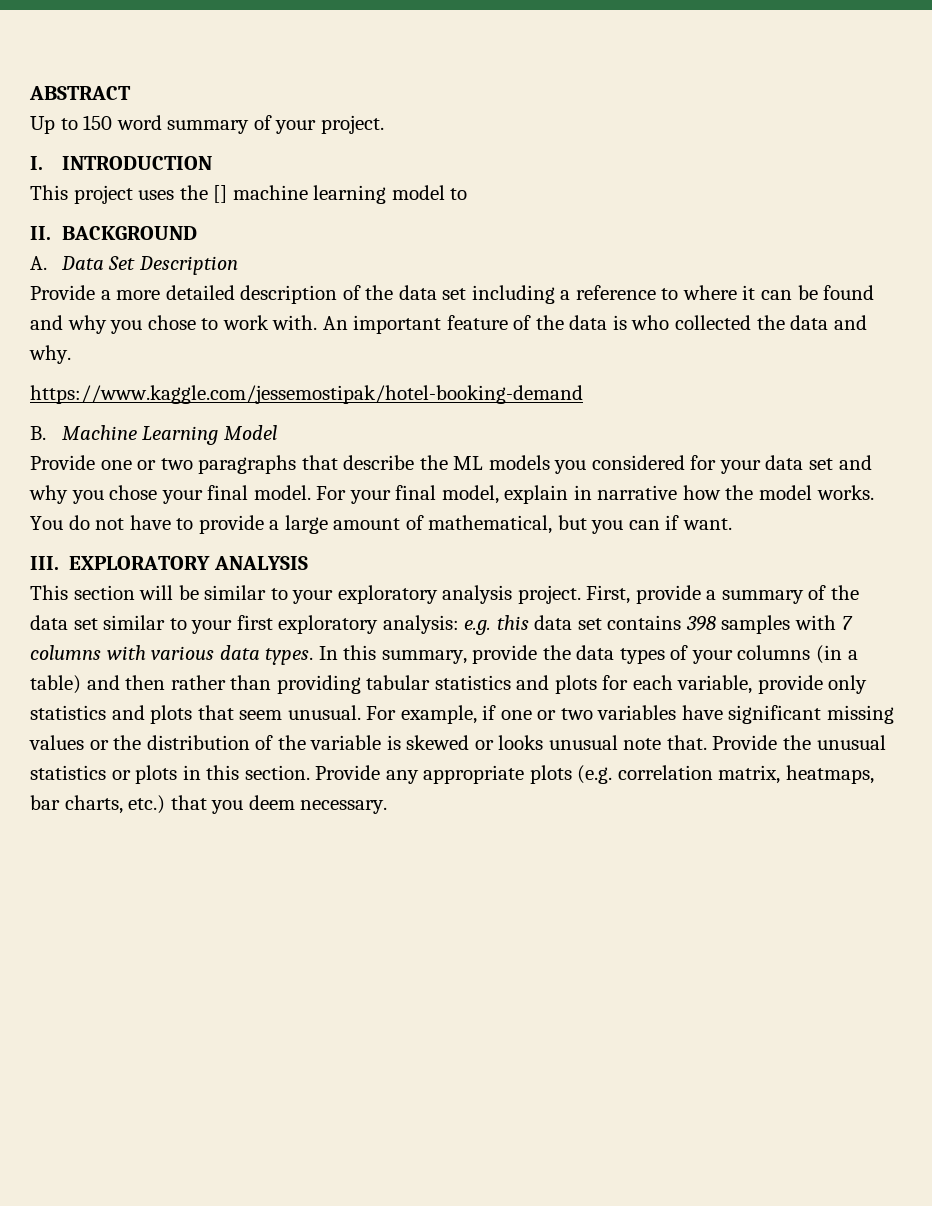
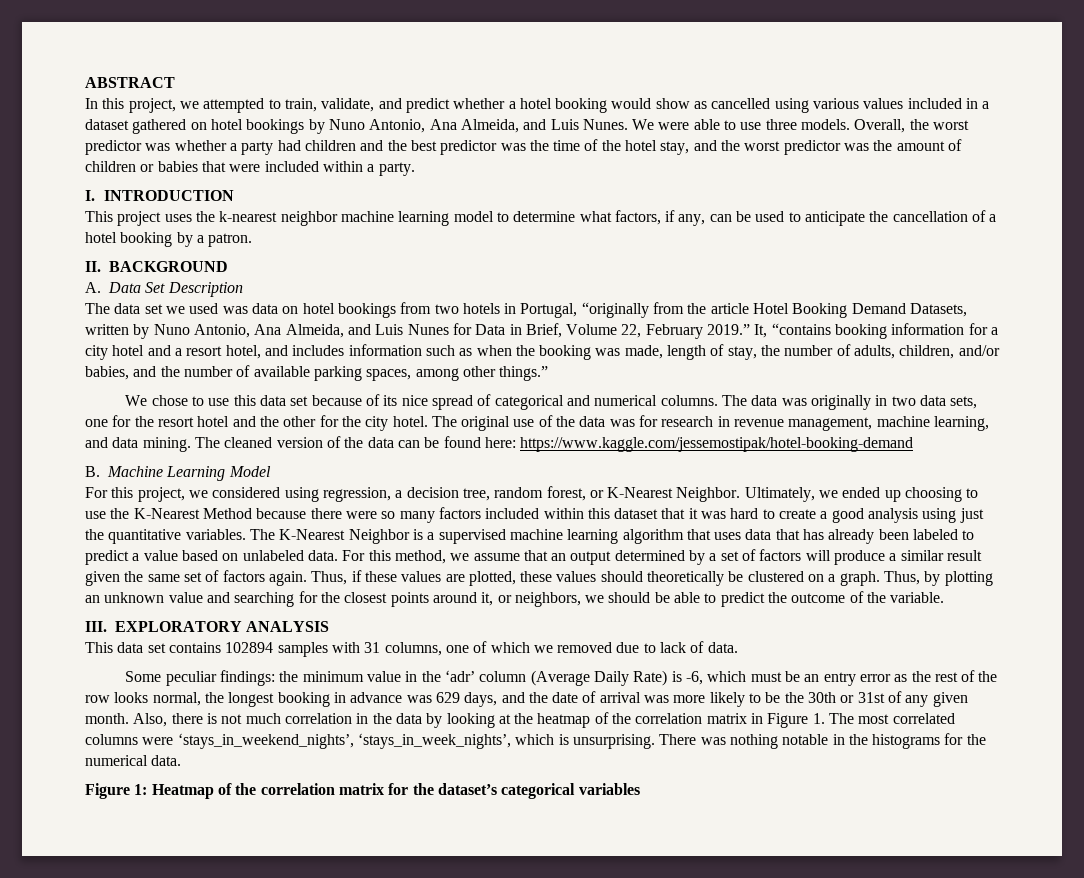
[30,115,384,134] Up to 150 word summary of your project. -> [85,98,990,113] [85,119,970,134] [85,139,963,155] [85,161,415,176] In this project, we attempted to train, validate, and predict whether a hotel booking would show as cancelled using various values included in a dataset gathered on hotel bookings by Nuno Antonio, Ana Almeida, and Luis Nunes. We were able to use three models. Overall, the worst predictor was whether a party had children and the best predictor was the time of the hotel stay, and the worst predictor was the amount of children or babies that were included within a party.
[213,185,228,203] [] -> [219,211,338,226] k-nearest neighbor
(468, 194) none -> [513,210,997,226] [85,232,253,247] determine what factors, if any, can be used to anticipate the cancellation of a hotel booking by a patron.
[30,285,875,304] [30,315,867,334] [29,345,71,364] Provide a more detailed description of the data set including a reference to where it can be found and why you chose to work with. An important feature of the data is who collected the data and why. // -> [85,302,968,318] [85,323,999,339] [85,344,1000,360] [85,365,549,381] [125,394,978,410] [85,415,990,431] [85,436,516,452] The data set we used was data on hotel bookings from two hotels in Portugal, “originally from the article Hotel Booking Demand Datasets, written by Nuno Antonio, Ana Almeida, and Luis Nunes for Data in Brief, Volume 22, February 2019.” It, “contains booking information for a city hotel and a resort hotel, and includes information such as when the booking was made, length of stay, the number of adults, children, and/or babies, and the number of available parking spaces, among other things.” // We chose to use this data set because of its nice spread of categorical and numerical columns. The data was originally in two data sets, one for the resort hotel and the other for the city hotel. The original use of the data was for research in revenue management, machine learning, and data mining. The cleaned version of the data can be found here:
[30,455,872,474] [29,485,874,504] [30,515,733,534] [30,556,308,570] [30,585,860,604] [30,615,529,635] Provide one or two paragraphs that describe the ML models you considered for your data set and why you chose your final model. For your final model, explain in narrative how the model works. You do not have to provide a large amount of mathematical, but you can if want. // III. EXPLORATORY ANALYSIS // This section will be similar to your exploratory analysis project. First, provide a summary of the data set similar to your first exploratory analysis: e.g. this -> [85,486,979,502] [85,507,984,523] [85,529,975,544] [85,549,983,565] [85,570,993,586] [85,591,945,607] [85,621,330,632] [85,642,113,653] For this project, we considered using regression, a decision tree, random forest, or K-Nearest Neighbor. Ultimately, we ended up choosing to use the K-Nearest Method because there were so many factors included within this dataset that it was hard to create a good analysis using just the quantitative variables. The K-Nearest Neighbor is a supervised machine learning algorithm that uses data that has already been labeled to predict a value based on unlabeled data. For this method, we assume that an output determined by a set of factors will produce a similar result given the same set of factors again. Thus, if these values are plotted, these values should theoretically be clustered on a graph. Thus, by plotting an unknown value and searching for the closest points around it, or neighbors, we should be able to predict the outcome of the variable. // III. EXPLORATORY ANALYSIS // This
[685,616,716,631] 398 -> [225,642,274,653] 102894
[841,616,853,630] [30,645,858,665] [30,675,868,694] [30,705,895,724] [29,735,886,750] [30,765,874,784] [30,795,388,814] 7 columns with various data types. In this summary, provide the data types of your columns (in a table) and then rather than providing tabular statistics and plots for each variable, provide only statistics and plots that seem unusual. For example, if one or two variables have significant missing values or the distribution of the variable is skewed or looks unusual note that. Provide the unusual statistics or plots in this section. Provide any appropriate plots (e.g. correlation matrix, heatmaps, bar charts, etc.) that you deem necessary. -> [364,641,738,656] [125,670,998,686] [85,691,968,707] [85,712,955,728] [85,733,986,749] [85,755,182,766] [85,783,640,799] 31 columns, one of which we removed due to lack of data. // Some peculiar findings: the minimum value in the ‘adr’ column (Average Daily Rate) is -6, which must be an entry error as the rest of the row looks normal, the longest booking in advance was 629 days, and the date of arrival was more likely to be the 30th or 31st of any given month. Also, there is not much correlation in the data by looking at the heatmap of the correlation matrix in Figure 1. The most correlated columns were ‘stays_in_weekend_nights’, ‘stays_in_week_nights’, which is unsurprising. There was nothing notable in the histograms for the numerical data. // Figure 1: Heatmap of the correlation matrix for the dataset’s categorical variables

